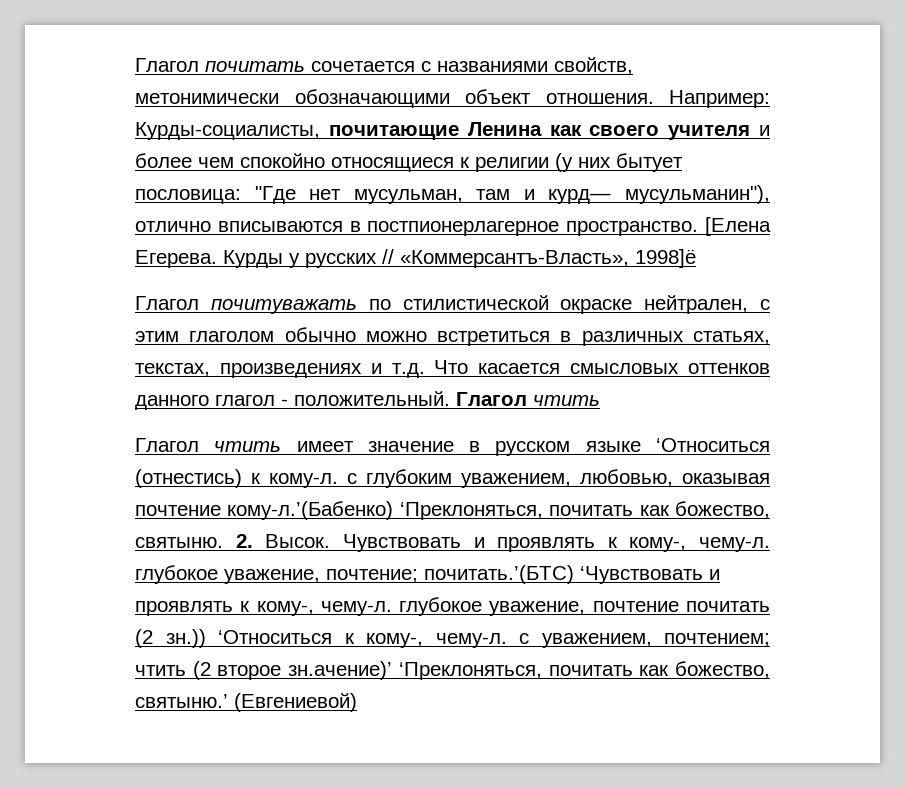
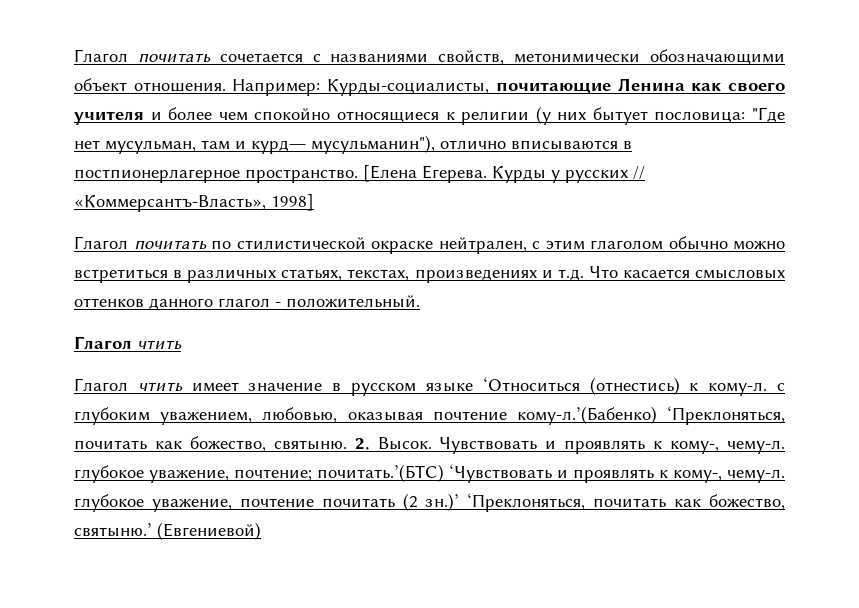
[635,249,696,268] [135,296,357,314] 1998]ё // Глагол почитуважать -> [271,194,314,211] [74,236,207,250] 1998] // Глагол почитать
(450, 398) none -> (420, 301) //
[165,629,770,648] [135,661,393,680] зн.)) ‘Относиться к кому-, чему-л. с уважением, почтением; чтить (2 второе зн.ачение)’ -> [425,493,460,511] зн.)’

